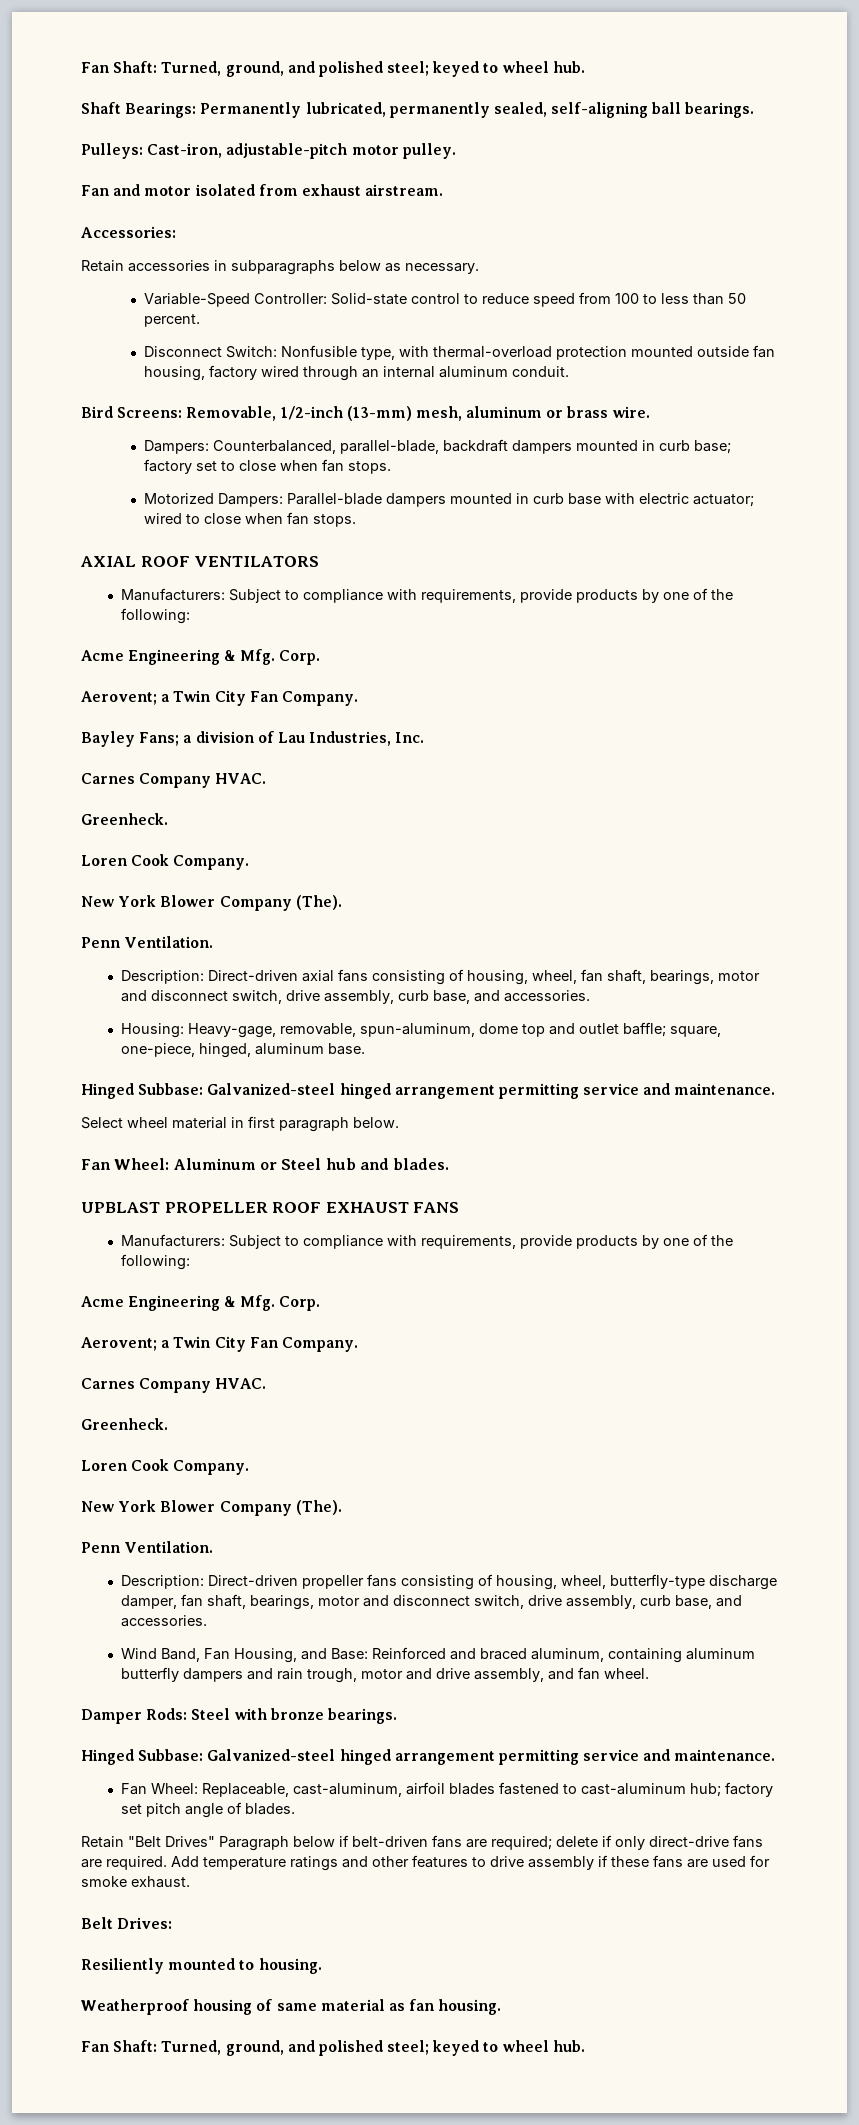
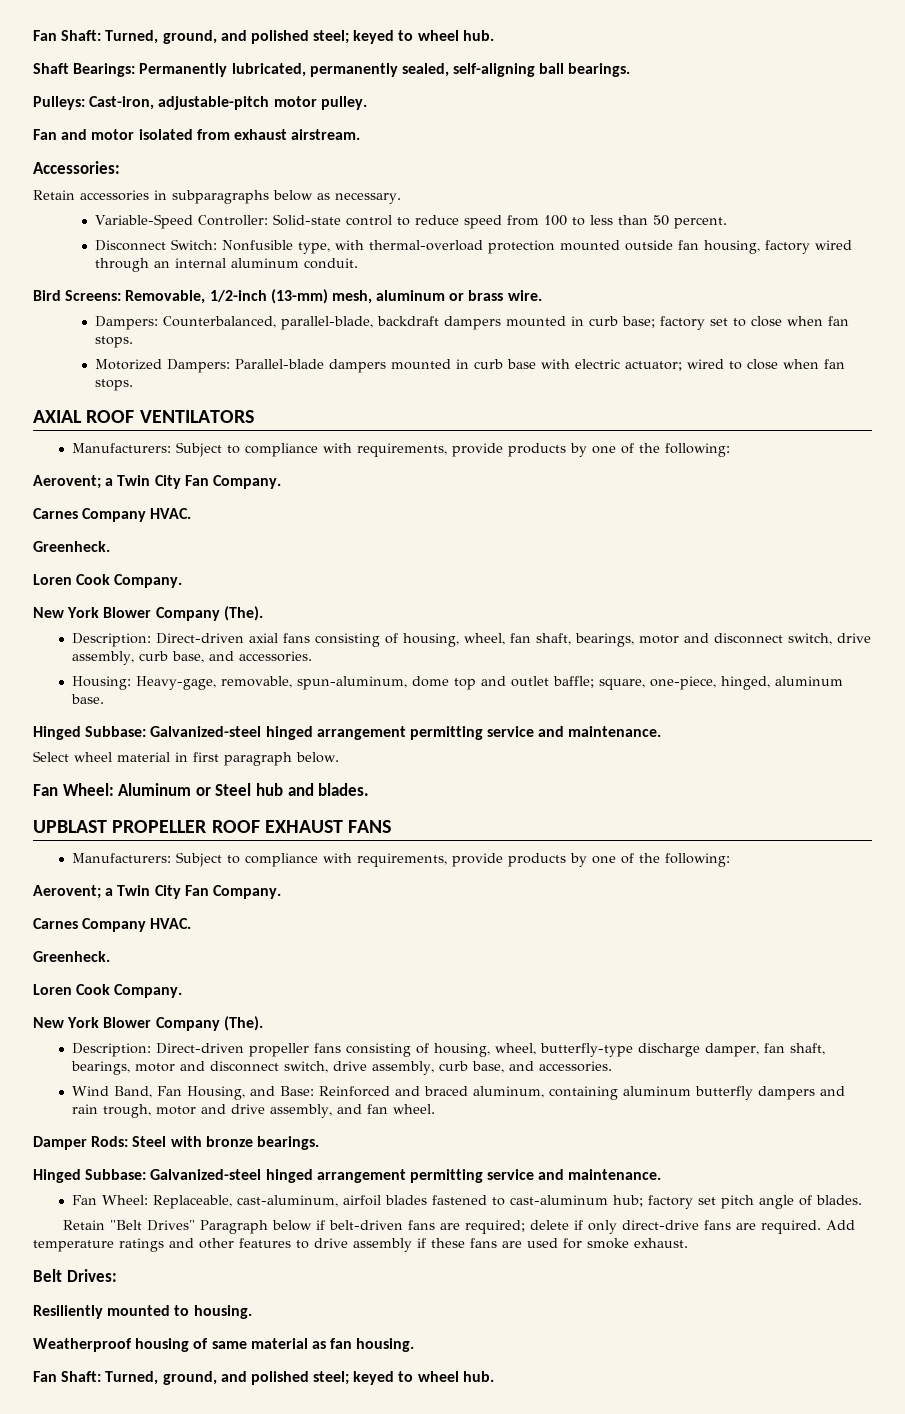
[81,649,320,665] [81,690,358,706] [81,731,425,747] // Acme Engineering & Mfg. Corp. // Aerovent; a Twin City Fan Company. // Bayley Fans; a division of Lau Industries, Inc. -> [33,475,281,489] // Aerovent; a Twin City Fan Company.
[81,936,214,948] // Penn Ventilation. -> (263, 613) none
[81,1295,320,1311] // Acme Engineering & Mfg. Corp. -> (730, 860) none
[81,1541,214,1553] // Penn Ventilation. -> (263, 1023) none

